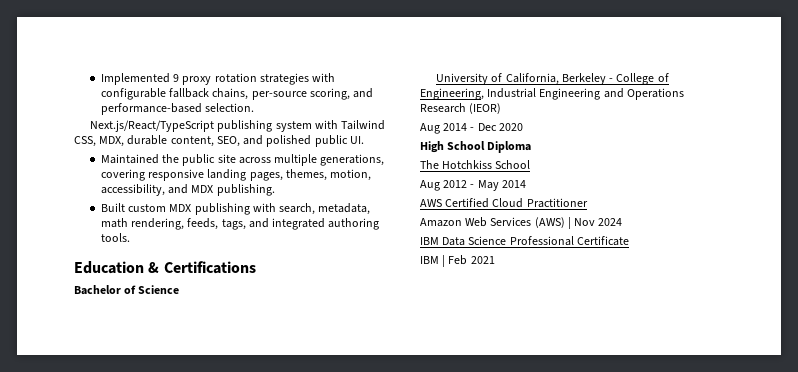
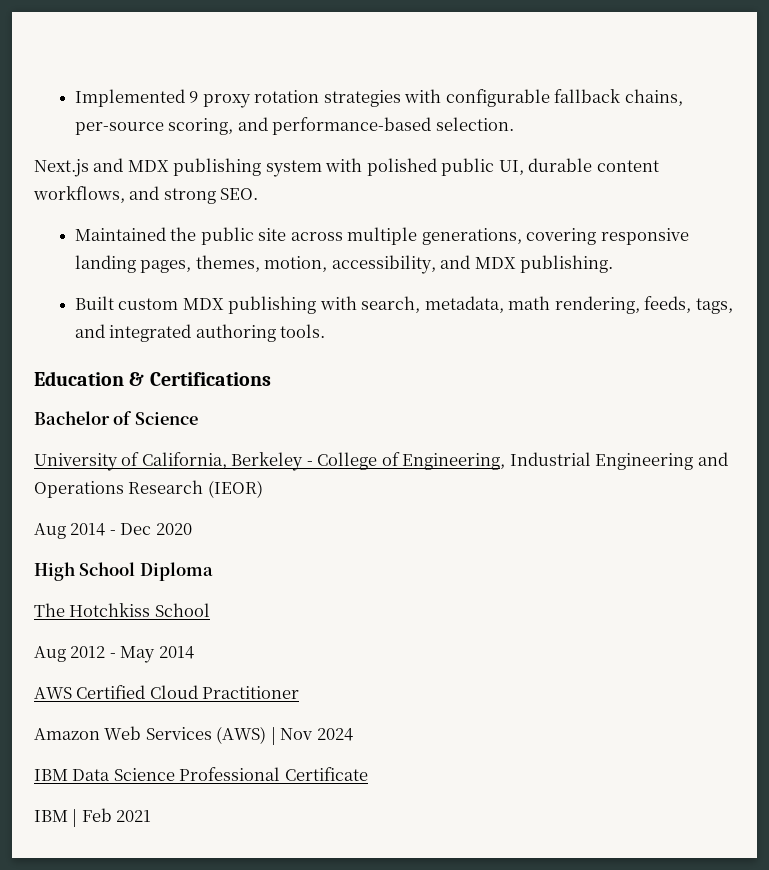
[90,120,386,132] [74,135,364,147] Next.js/React/TypeScript publishing system with Tailwind CSS, MDX, durable content, SEO, and polished public UI. -> [34,158,659,177] [33,186,259,204] Next.js and MDX publishing system with polished public UI, durable content workflows, and strong SEO.

